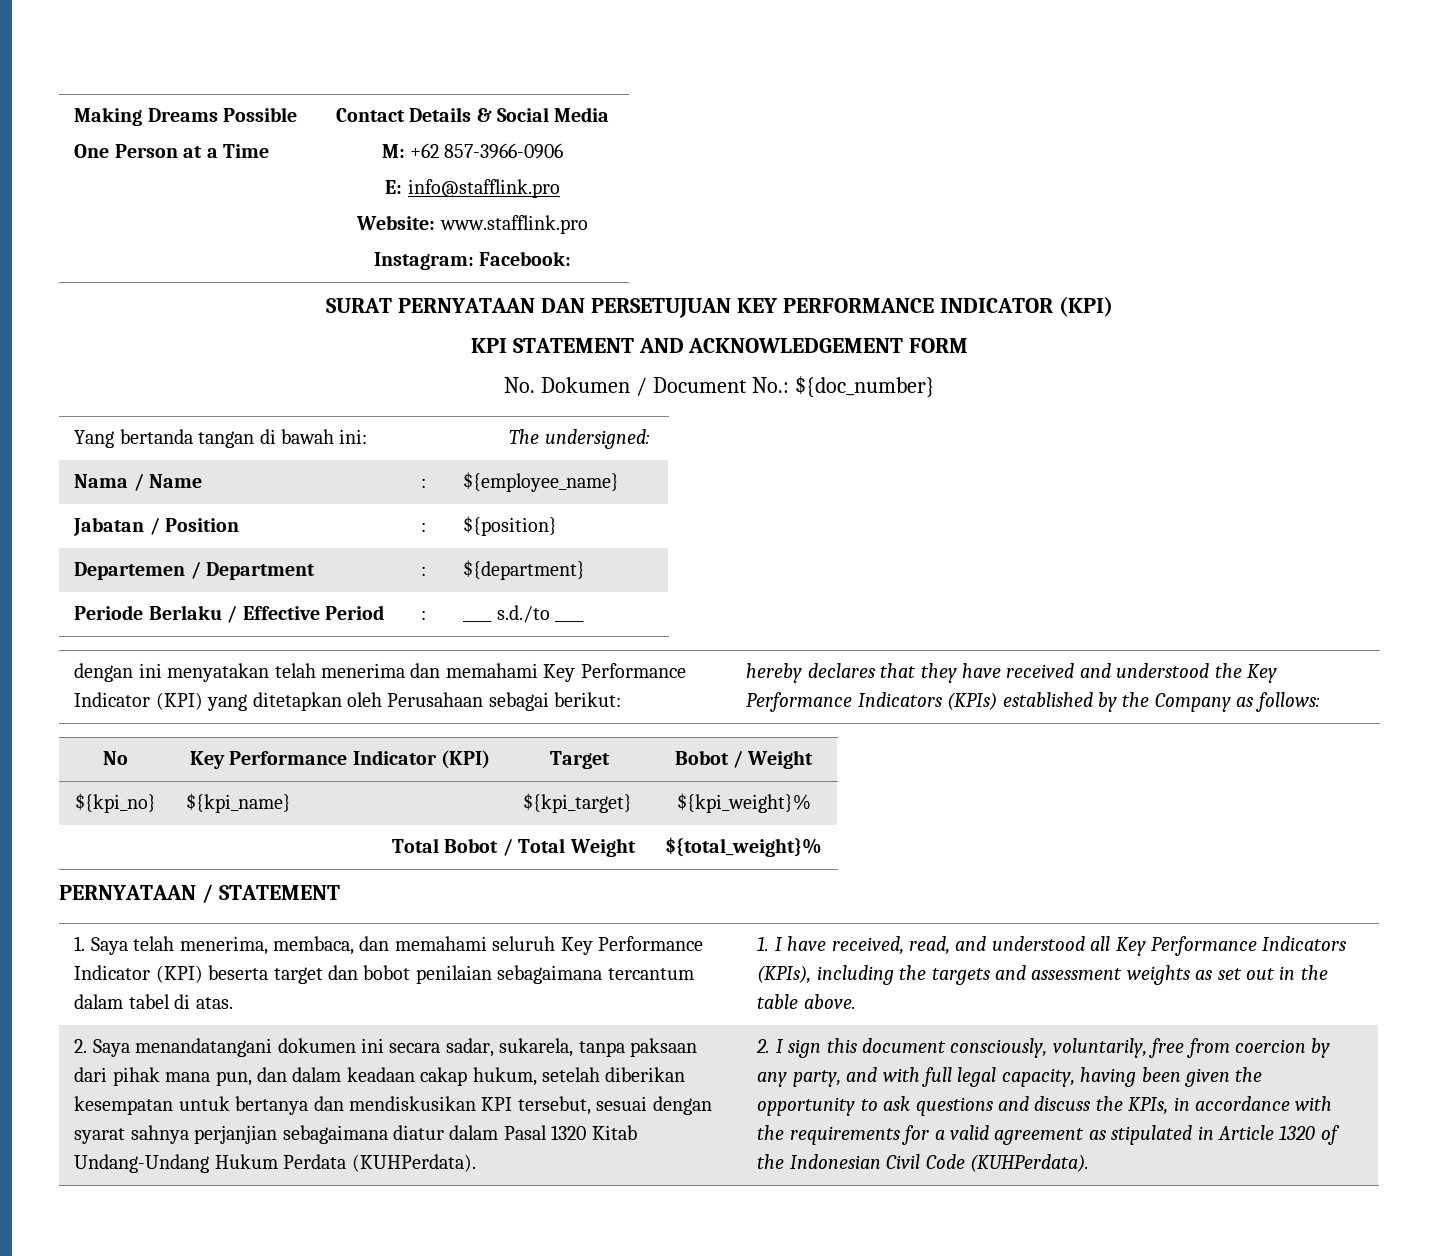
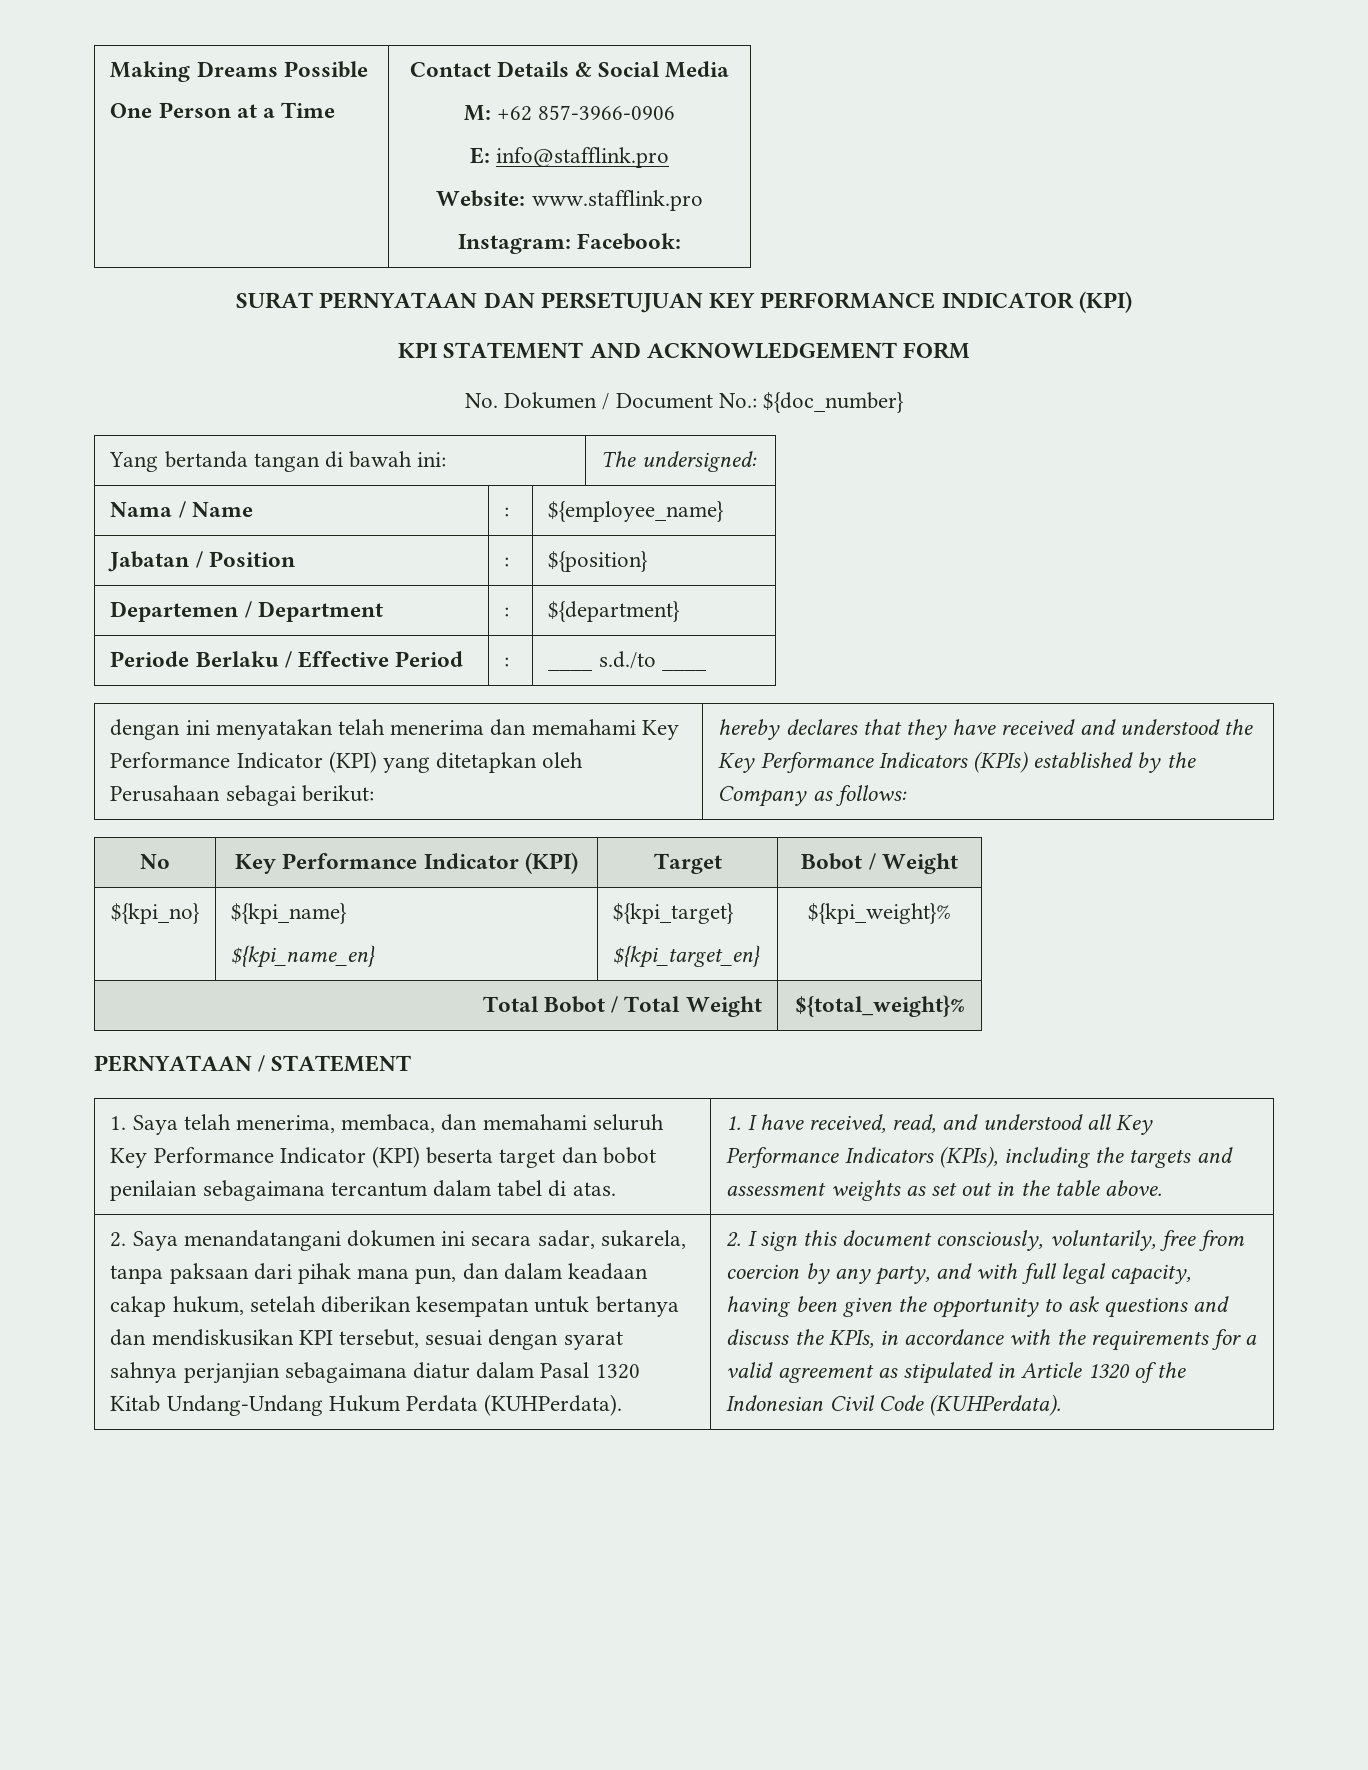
(292, 803) none -> [231,945,376,968] // ${kpi_name_en}
(633, 803) none -> [613,945,761,968] // ${kpi_target_en}

